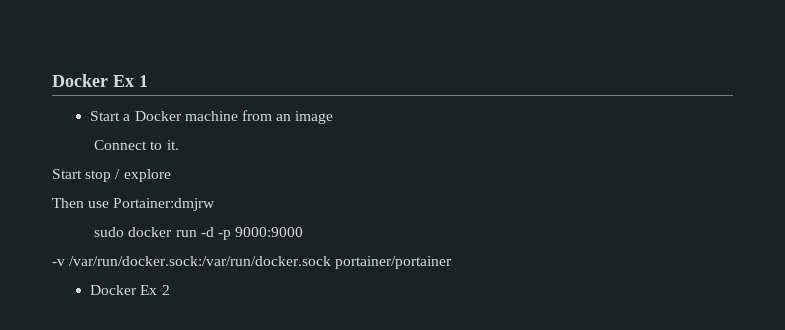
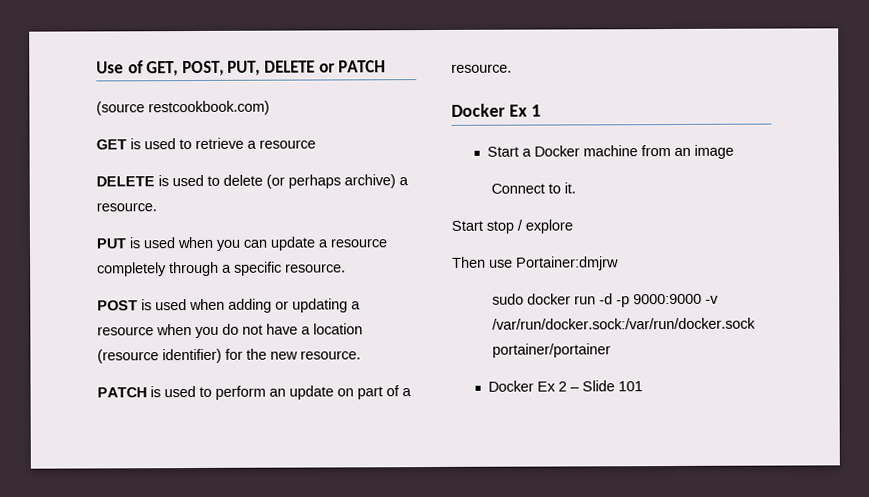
(52, 80) none -> [96,60,387,77] [96,100,270,116] [96,137,316,150] [96,174,409,189] [96,202,157,212] [96,236,387,251] [97,261,346,277] [97,298,361,313] [97,323,363,339] [97,348,361,364] [97,385,412,400] [451,63,512,73] Use of GET, POST, PUT, DELETE or PATCH // (source restcookbook.com) // GET is used to retrieve a resource // DELETE is used to delete (or perhaps archive) a resource. // PUT is used when you can update a resource completely through a specific resource. // POST is used when adding or updating a resource when you do not have a location (resource identifier) for the new resource. // PATCH is used to perform an update on part of a resource. //
(304, 232) // -> (702, 299) none
(170, 290) none -> [569,380,643,392] – Slide 101

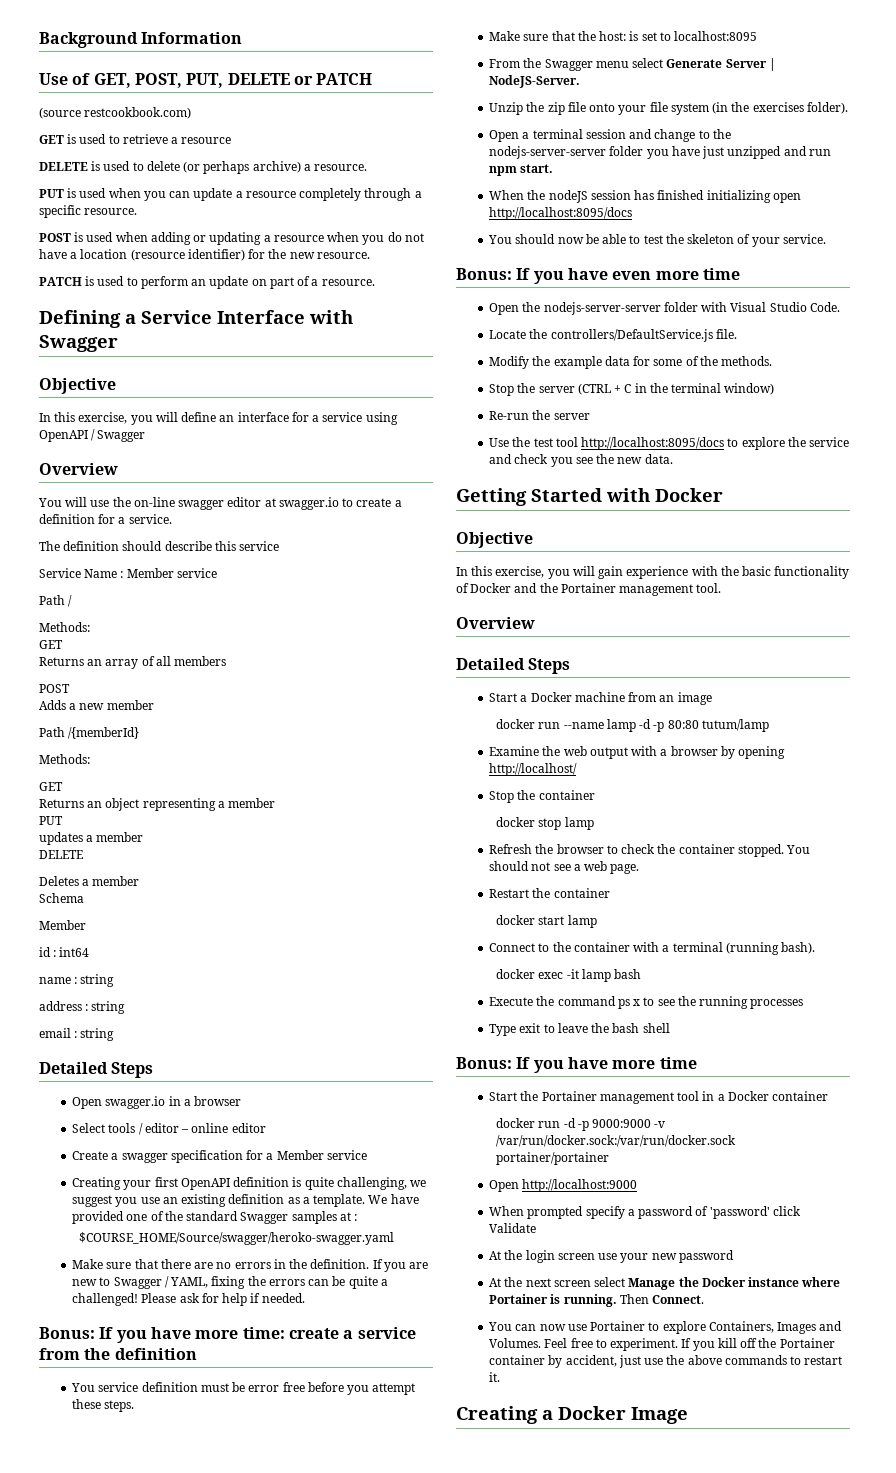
(96, 67) none -> [39,32,243,48] Background Information //
[451,103,541,117] Docker Ex 1 -> [39,310,353,328] [39,335,118,352] [39,378,116,394] [39,412,398,425] [39,429,146,442] [39,463,118,475] [38,497,402,510] [39,514,172,524] [39,541,280,551] [39,568,217,578] [39,595,73,607] [39,622,90,632] [39,640,63,649] [39,656,227,669] [39,684,70,693] [39,700,154,710] [39,727,140,739] [39,754,90,764] [39,782,63,791] [39,798,276,811] [39,816,63,825] [39,832,144,845] [39,850,83,859] [39,876,140,886] [39,893,84,903] [39,920,86,930] [39,947,90,957] [39,974,115,987] [39,1001,126,1014] [39,1028,115,1041] [39,1062,154,1078] [72,1096,242,1109] [72,1123,266,1135] [72,1150,367,1163] [72,1177,427,1190] [72,1194,419,1207] [72,1211,358,1224] [79,1232,395,1245] [72,1259,429,1272] [72,1276,388,1289] [72,1293,305,1306] [39,1327,416,1343] [39,1348,197,1360] [71,1382,416,1395] [72,1399,135,1412] [489,31,758,41] [489,58,776,71] [489,75,581,88] [489,102,848,115] [489,129,731,142] [489,146,831,159] [489,164,554,176] [489,190,801,203] [489,207,633,220] [488,234,826,247] [456,268,740,284] [489,302,840,315] [489,329,737,342] [489,356,773,369] [489,383,775,396] [489,410,590,420] [489,437,850,450] [489,454,673,467] [456,488,723,506] [456,532,533,548] [456,566,850,579] [456,583,722,596] [456,617,535,629] [456,658,571,674] Defining a Service Interface with Swagger // Objective // In this exercise, you will define an interface for a service using OpenAPI / Swagger // Overview // You will use the on-line swagger editor at swagger.io to create a definition for a service. // The definition should describe this service // Service Name : Member service // Path / // Methods: // GET // Returns an array of all members // POST // Adds a new member // Path /{memberId} // Methods: // GET // Returns an object representing a member // PUT // updates a member // DELETE // Deletes a member // Schema // Member // id : int64 // name : string // address : string // email : string // Detailed Steps // Open swagger.io in a browser // Select tools / editor – online editor // Create a swagger specification for a Member service // Creating your first OpenAPI definition is quite challenging, we suggest you use an existing definition as a template. We have provided one of the standard Swagger samples at : // $COURSE_HOME/Source/swagger/heroko-swagger.yaml // Make sure that there are no errors in the definition. If you are new to Swagger / YAML, fixing the errors can be quite a challenged! Please ask for help if needed. // Bonus: If you have more time: create a service from the definition // You service definition must be error free before you attempt these steps. // Make sure that the host: is set to localhost:8095 // From the Swagger menu select Generate Server | NodeJS-Server. // Unzip the zip file onto your file system (in the exercises folder). // Open a terminal session and change to the nodejs-server-server folder you have just unzipped and run npm start. // When the nodeJS session has finished initializing open http://localhost:8095/docs // You should now be able to test the skeleton of your service. // Bonus: If you have even more time // Open the nodejs-server-server folder with Visual Studio Code. // Locate the controllers/DefaultService.js file. // Modify the example data for some of the methods. // Stop the server (CTRL + C in the terminal window) // Re-run the server // Use the test tool http://localhost:8095/docs to explore the service and check you see the new data. // Getting Started with Docker // Objective // In this exercise, you will gain experience with the basic functionality of Docker and the Portainer management tool. // Overview // Detailed Steps
[490,182,576,194] [451,219,573,234] [452,256,619,271] [491,293,524,305] Connect to it. // Start stop / explore // Then use Portainer:dmjrw // sudo -> [496,719,769,732] [489,746,786,759] [489,763,578,776] [489,790,595,803] [496,817,594,830] [489,844,811,857] [489,861,640,874] [489,888,610,898] [496,915,597,928] [489,942,816,955] [496,969,642,982] [489,996,804,1009] [489,1023,670,1036] [456,1057,697,1073] [489,1091,829,1104] docker run --name lamp -d -p 80:80 tutum/lamp // Examine the web output with a browser by opening http://localhost/ // Stop the container // docker stop lamp // Refresh the browser to check the container stopped. You should not see a web page. // Restart the container // docker start lamp // Connect to the container with a terminal (running bash). // docker exec -it lamp bash // Execute the command ps x to see the running processes // Type exit to leave the bash shell // Bonus: If you have more time // Start the Portainer management tool in a Docker container //
[487,380,643,392] Docker Ex 2 – Slide 101 -> [489,1179,638,1192] [489,1206,801,1219] [489,1223,537,1233] [489,1250,734,1263] [489,1277,841,1290] [489,1294,705,1307] [488,1321,843,1334] [489,1338,835,1351] [489,1355,843,1368] [489,1372,501,1382] [456,1406,688,1424] Open http://localhost:9000 // When prompted specify a password of 'password' click Validate // At the login screen use your new password // At the next screen select Manage the Docker instance where Portainer is running. Then Connect. // You can now use Portainer to explore Containers, Images and Volumes. Feel free to experiment. If you kill off the Portainer container by accident, just use the above commands to restart it. // Creating a Docker Image

